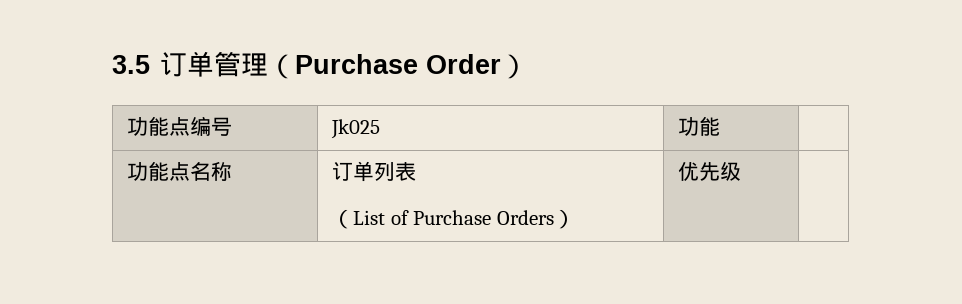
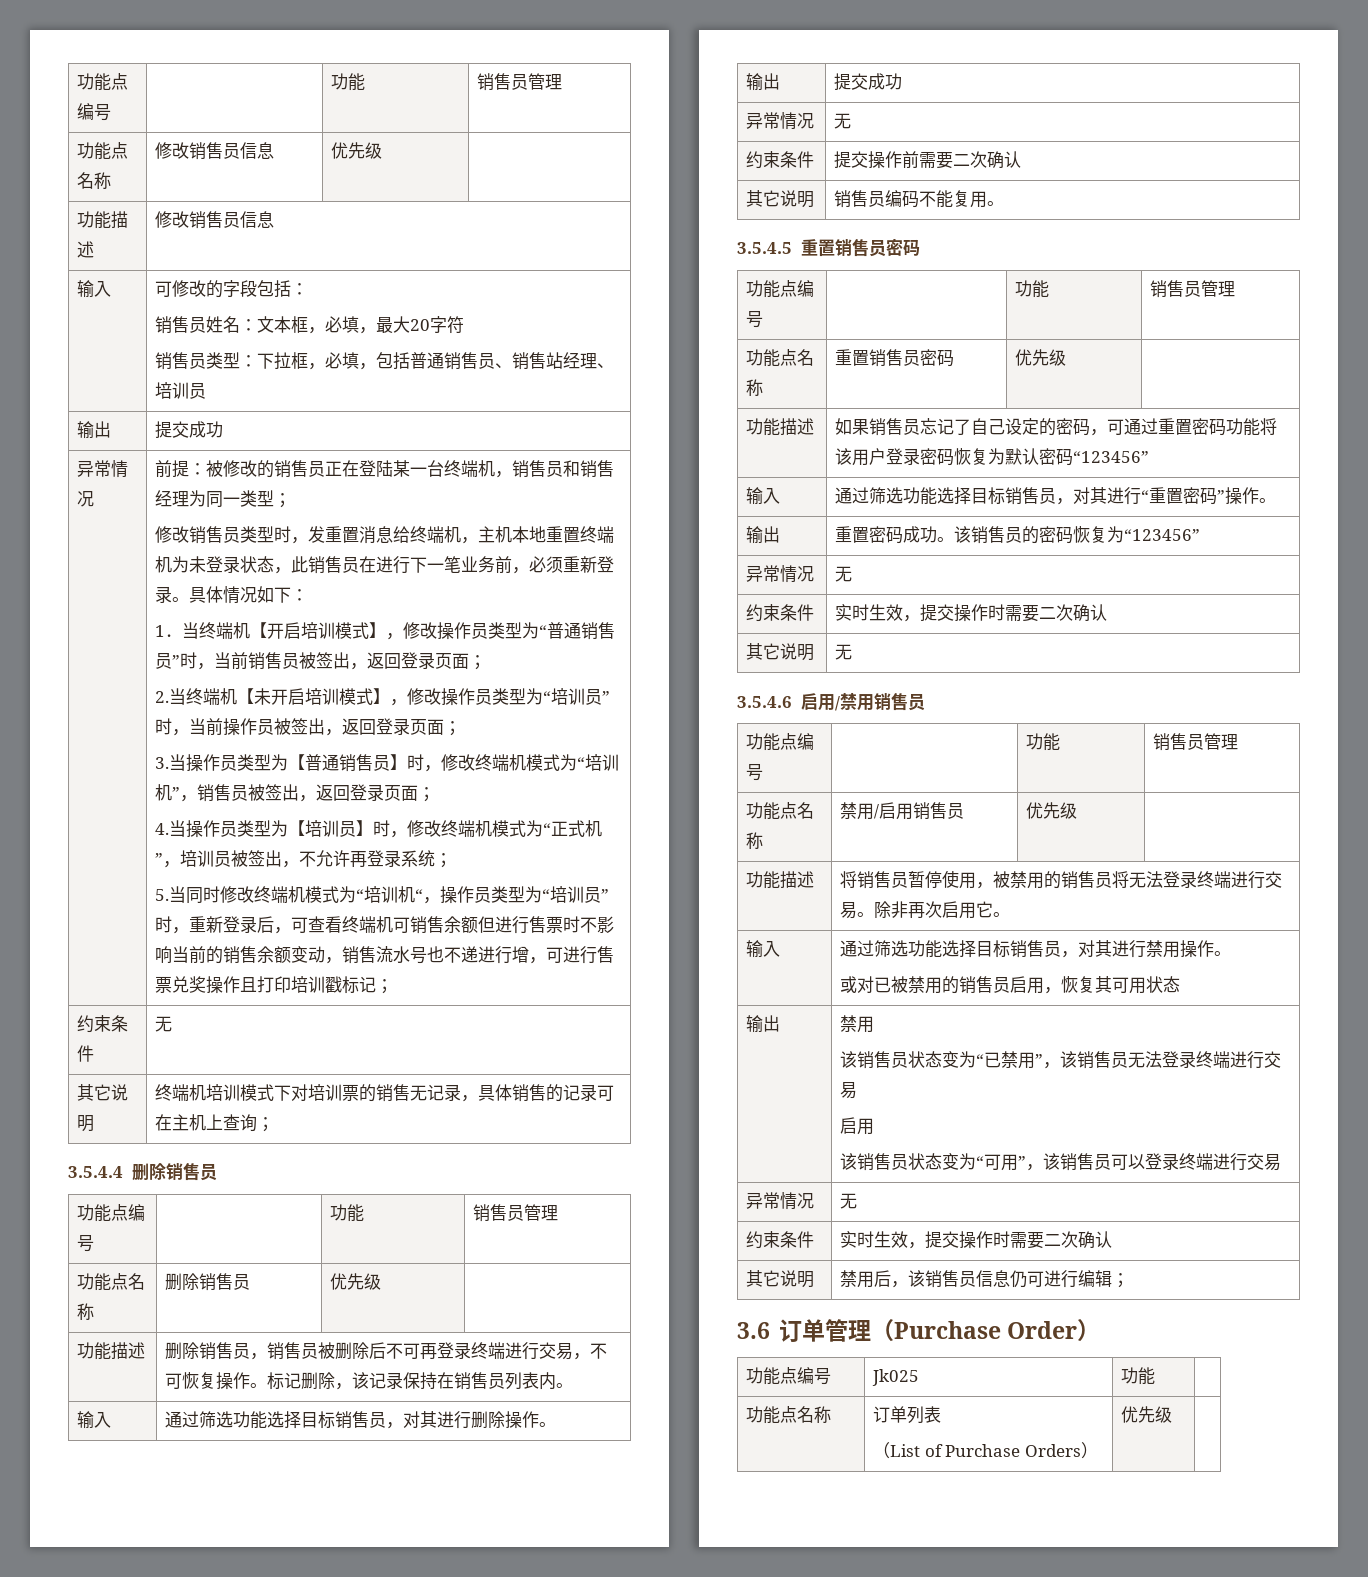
[112,55,150,74] 3.5 -> [76,73,128,91] [76,103,111,121] [330,73,365,91] [476,73,562,91] [76,142,128,160] [76,172,111,189] [154,142,274,160] [330,142,382,159] [76,211,128,229] [76,241,94,258] [154,211,274,229] [76,280,111,298] [154,280,308,298] [154,316,464,334] [154,352,614,370] [154,382,206,399] [76,421,111,439] [154,421,223,439] [76,460,128,478] [76,491,94,507] [154,460,614,478] [154,490,291,508] [154,526,614,544] [154,556,614,574] [154,586,308,604] [154,622,615,640] [154,652,486,670] [154,688,610,706] [154,718,461,736] [154,754,619,772] [154,784,435,802] [154,820,602,838] [154,850,452,868] [154,886,609,904] [154,916,614,934] [154,946,614,964] [154,976,393,994] [76,1015,128,1033] [76,1045,94,1062] [154,1016,172,1032] [76,1084,128,1101] [76,1115,94,1132] [154,1084,614,1102] [154,1114,274,1132] [68,1163,217,1181] [76,1204,145,1222] [76,1235,94,1252] [329,1204,364,1222] [472,1204,558,1222] [76,1273,145,1291] [76,1303,94,1320] [164,1273,250,1291] [329,1273,381,1290] [76,1342,145,1360] [164,1342,607,1360] [164,1372,573,1390] [76,1411,111,1429] [164,1411,556,1429] [745,73,780,91] [833,73,902,91] [745,112,814,130] [833,113,851,129] [745,151,814,169] [833,151,1021,169] [745,190,814,208] [833,190,1004,208] [737,239,920,257] [745,280,814,298] [745,311,763,328] [1014,280,1049,298] [1149,280,1235,298] [745,349,814,367] [745,379,763,396] [834,349,954,367] [1014,349,1066,366] [745,418,814,436] [834,418,1277,436] [834,448,1149,466] [745,487,780,505] [834,487,1276,505] [745,526,780,544] [834,526,1200,544] [745,565,814,583] [834,566,852,582] [745,604,814,622] [834,604,1107,622] [745,643,814,661] [834,644,852,660] [737,692,925,711] [745,733,814,751] [745,764,763,781] [1025,733,1060,751] [1152,733,1238,751] [745,802,814,820] [745,832,763,849] [839,802,964,820] [1025,802,1077,819] [745,871,814,889] [839,870,1282,889] [839,901,1010,919] [745,940,780,958] [839,940,1231,958] [839,976,1180,994] [745,1015,780,1033] [839,1015,874,1033] [839,1051,1281,1069] [839,1082,857,1099] [839,1117,874,1135] [839,1153,1281,1171] [745,1192,814,1210] [839,1193,857,1209] [745,1231,814,1249] [839,1231,1112,1249] [745,1270,814,1288] [839,1270,1129,1288] [737,1322,770,1339] 功能点编号 | | 功能 | 销售员管理 // 功能点名称 | 修改销售员信息 | 优先级 | // 功能描述 | 修改销售员信息 // 输入 | 可修改的字段包括： // 销售员姓名：文本框，必填，最大20字符 // 销售员类型：下拉框，必填，包括普通销售员、销售站经理、培训员 // 输出 | 提交成功 // 异常情况 | 前提：被修改的销售员正在登陆某一台终端机，销售员和销售经理为同一类型； // 修改销售员类型时，发重置消息给终端机，主机本地重置终端机为未登录状态，此销售员在进行下一笔业务前，必须重新登录。具体情况如下： // 1．当终端机【开启培训模式】，修改操作员类型为“普通销售员”时，当前销售员被签出，返回登录页面； // 2.当终端机【未开启培训模式】，修改操作员类型为“培训员”时，当前操作员被签出，返回登录页面； // 3.当操作员类型为【普通销售员】时，修改终端机模式为“培训机”，销售员被签出，返回登录页面； // 4.当操作员类型为【培训员】时，修改终端机模式为“正式机”，培训员被签出，不允许再登录系统； // 5.当同时修改终端机模式为“培训机“，操作员类型为“培训员”时，重新登录后，可查看终端机可销售余额但进行售票时不影响当前的销售余额变动，销售流水号也不递进行增，可进行售票兑奖操作且打印培训戳标记； // 约束条件 | 无 // 其它说明 | 终端机培训模式下对培训票的销售无记录，具体销售的记录可在主机上查询； // 3.5.4.4删除销售员 // 功能点编号 | | 功能 | 销售员管理 // 功能点名称 | 删除销售员 | 优先级 | // 功能描述 | 删除销售员，销售员被删除后不可再登录终端进行交易，不可恢复操作。标记删除，该记录保持在销售员列表内。 // 输入 | 通过筛选功能选择目标销售员，对其进行删除操作。 // 输出 | 提交成功 // 异常情况 | 无 // 约束条件 | 提交操作前需要二次确认 // 其它说明 | 销售员编码不能复用。 // 3.5.4.5重置销售员密码 // 功能点编号 | | 功能 | 销售员管理 // 功能点名称 | 重置销售员密码 | 优先级 | // 功能描述 | 如果销售员忘记了自己设定的密码，可通过重置密码功能将该用户登录密码恢复为默认密码“123456” // 输入 | 通过筛选功能选择目标销售员，对其进行“重置密码”操作。 // 输出 | 重置密码成功。该销售员的密码恢复为“123456” // 异常情况 | 无 // 约束条件 | 实时生效，提交操作时需要二次确认 // 其它说明 | 无 // 3.5.4.6启用/禁用销售员 // 功能点编号 | | 功能 | 销售员管理 // 功能点名称 | 禁用/启用销售员 | 优先级 | // 功能描述 | 将销售员暂停使用，被禁用的销售员将无法登录终端进行交易。除非再次启用它。 // 输入 | 通过筛选功能选择目标销售员，对其进行禁用操作。 // 或对已被禁用的销售员启用，恢复其可用状态 // 输出 | 禁用 // 该销售员状态变为“已禁用”，该销售员无法登录终端进行交易 // 启用 // 该销售员状态变为“可用”，该销售员可以登录终端进行交易 // 异常情况 | 无 // 约束条件 | 实时生效，提交操作时需要二次确认 // 其它说明 | 禁用后，该销售员信息仍可进行编辑； // 3.6

